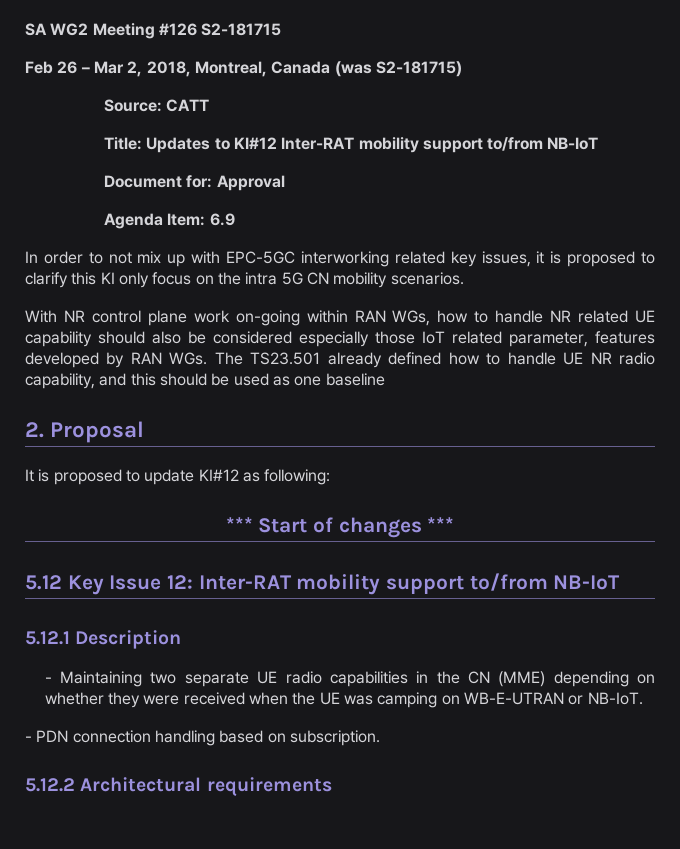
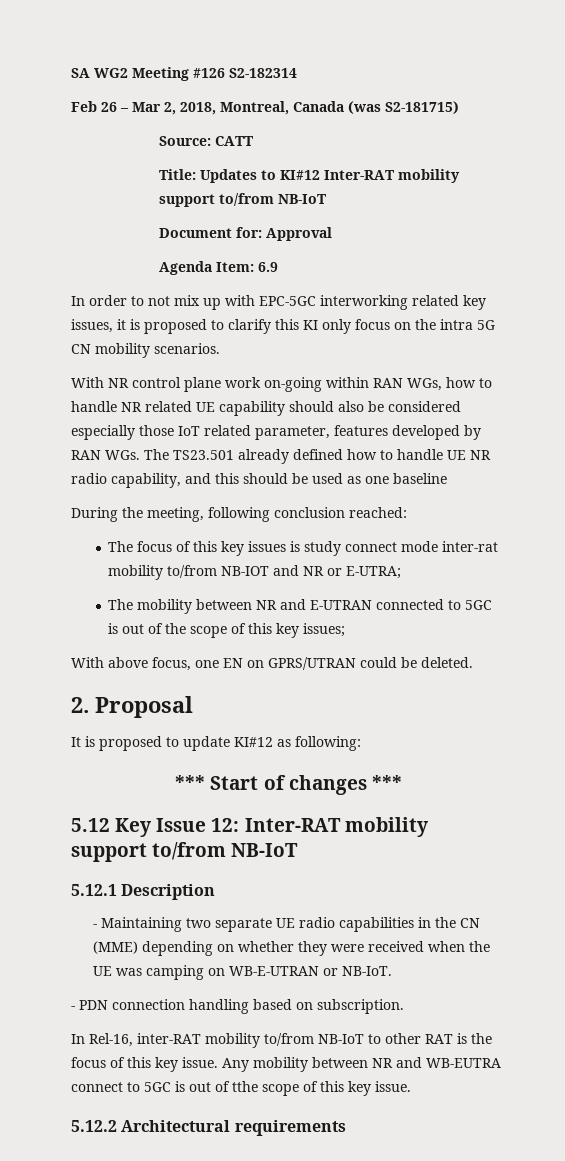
[201,23,282,36] S2-181715 -> [229,68,297,78] S2-182314
(385, 379) none -> [71,507,407,522] [108,541,499,556] [108,565,402,580] [108,599,493,614] [108,623,346,638] [71,657,473,671] // During the meeting, following conclusion reached: // The focus of this key issues is study connect mode inter-rat mobility to/from NB-IOT and NR or E-UTRA; // The mobility between NR and E-UTRAN connected to 5GC is out of the scope of this key issues; // With above focus, one EN on GPRS/UTRAN could be deleted.
(380, 738) none -> [71,1033,492,1048] [71,1057,501,1072] [71,1081,411,1096] // In Rel-16, inter-RAT mobility to/from NB-IoT to other RAT is the focus of this key issue. Any mobility between NR and WB-EUTRA connect to 5GC is out of tthe scope of this key issue.

